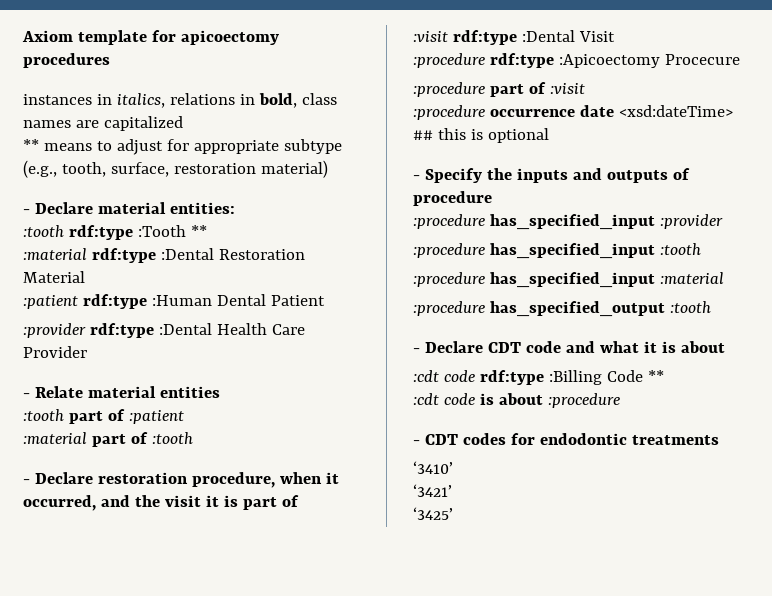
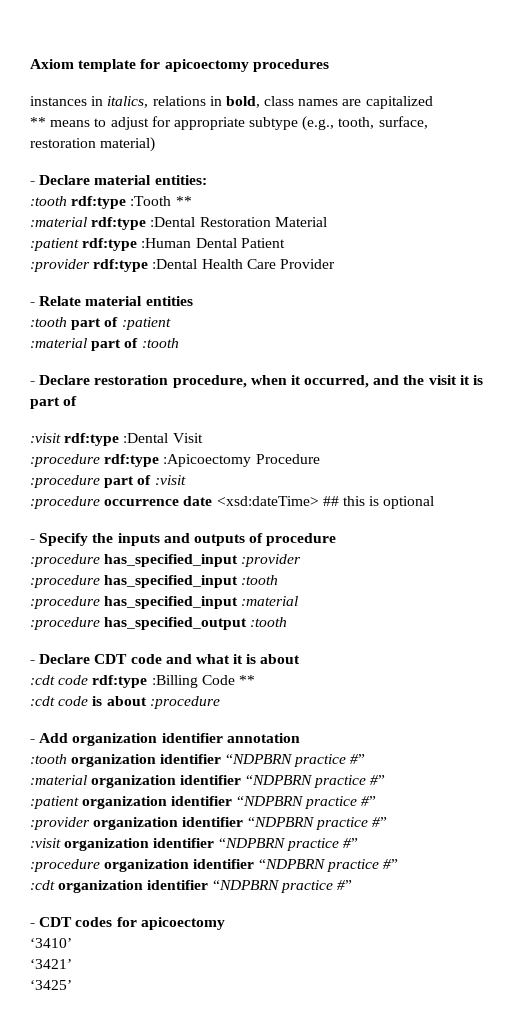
[664,54,740,65] Procecure -> [255,454,320,464] Procedure
(620, 400) none -> [30,733,300,746] [30,754,365,767] [30,775,385,788] [30,796,376,809] [30,817,387,830] [30,838,358,851] [30,859,398,872] [30,880,352,893] // - Add organization identifier annotation // :tooth organization identifier “NDPBRN practice #” // :material organization identifier “NDPBRN practice #” // :patient organization identifier “NDPBRN practice #” // :provider organization identifier “NDPBRN practice #” // :visit organization identifier “NDPBRN practice #” // :procedure organization identifier “NDPBRN practice #” // :cdt organization identifier “NDPBRN practice #”
[539,433,719,445] endodontic treatments -> [140,917,225,930] apicoectomy

